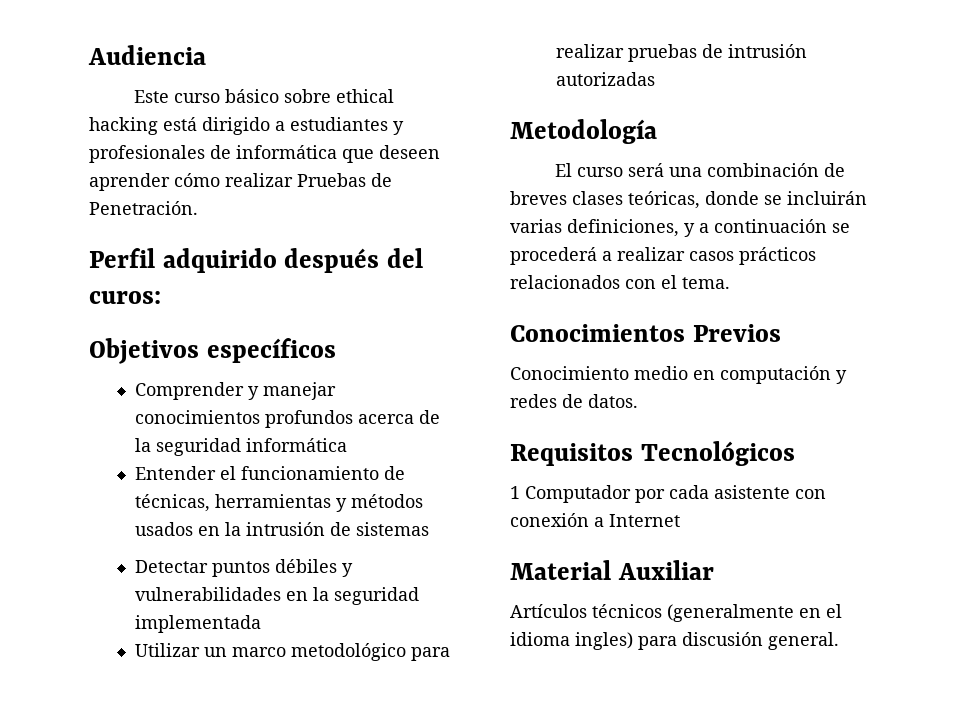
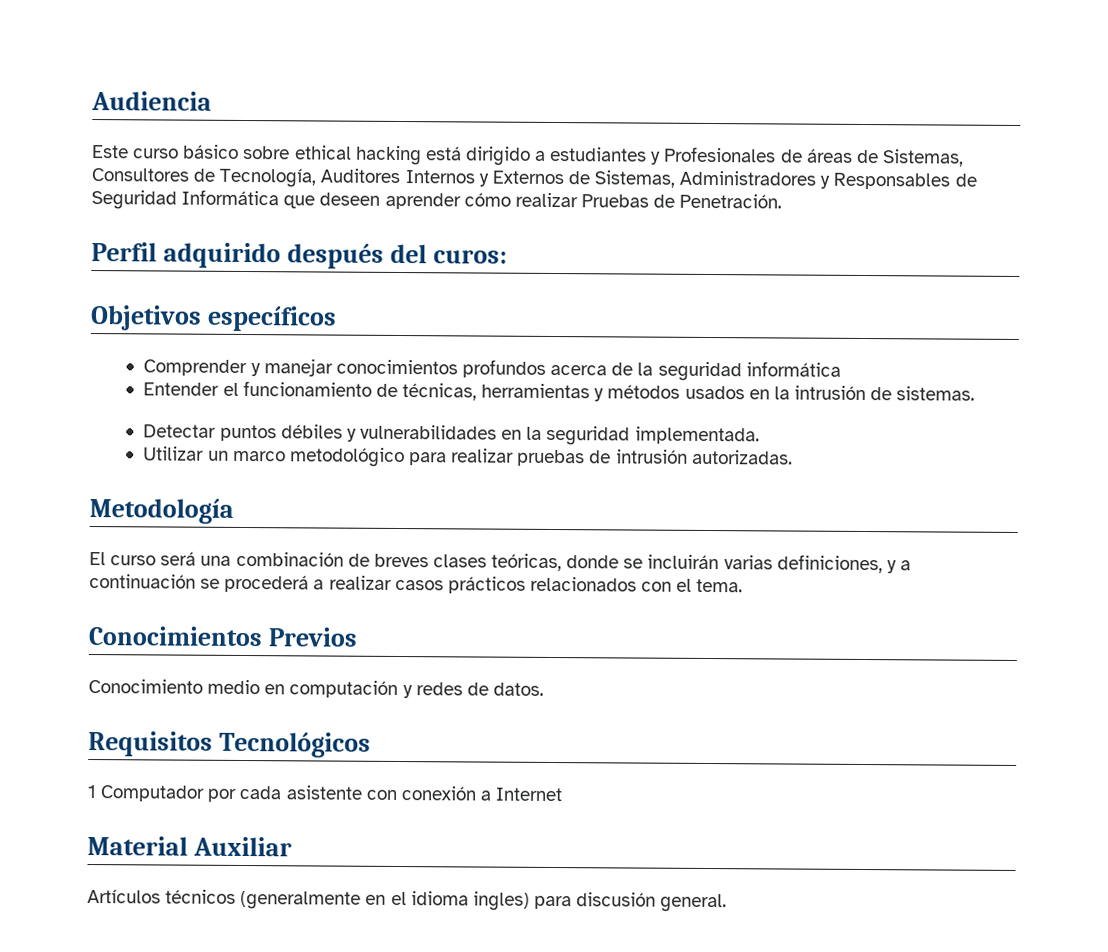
[89,145,337,163] profesionales de informática -> [664,146,964,167] [91,167,977,190] [91,189,280,210] Profesionales de áreas de Sistemas, Consultores de Tecnología, Auditores Internos y Externos de Sistemas, Administradores y Responsables de Seguridad Informática
[355,522,429,536] sistemas -> [896,386,976,401] sistemas.
[134,615,261,633] implementada -> [634,426,760,445] implementada.
[555,72,655,86] autorizadas -> [691,449,793,465] autorizadas.

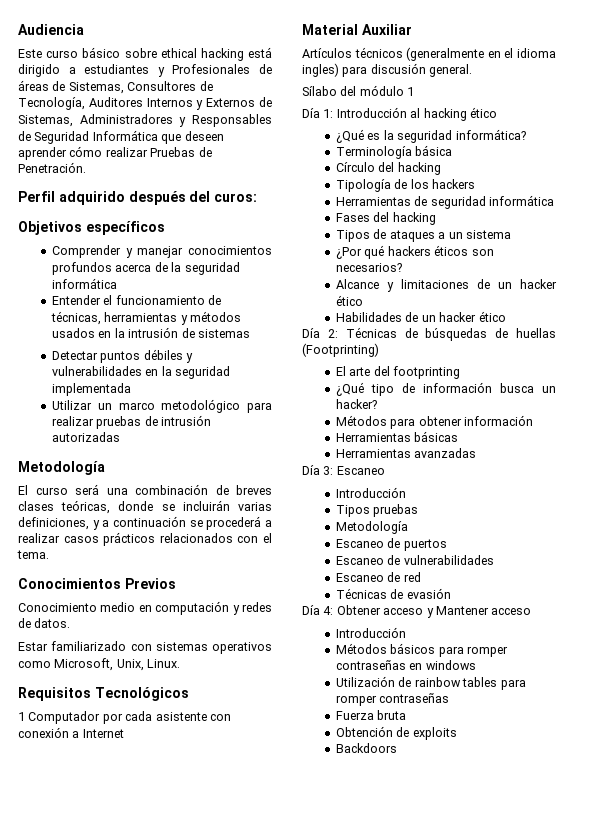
[896,386,976,401] sistemas. -> [197,329,250,338] sistemas
[634,426,760,445] implementada. -> [52,383,132,396] implementada
[691,449,793,465] autorizadas. -> [52,432,121,442] autorizadas
(544, 689) none -> [18,641,272,654] [18,658,181,671] // Estar familiarizado con sistemas operativos como Microsoft, Unix, Linux.
(728, 903) none -> [302,85,415,96] [302,107,497,121] [336,129,526,143] [336,145,453,159] [336,162,441,175] [336,179,476,192] [336,195,555,209] [336,212,436,225] [336,229,511,242] [336,245,494,259] [336,263,403,272] [336,279,557,292] [336,295,364,306] [336,311,506,322] [302,327,556,341] [302,343,379,357] [336,366,461,379] [336,382,556,396] [336,399,378,409] [336,415,534,429] [336,431,459,442] [336,448,477,458] [302,465,385,475] [336,487,407,498] [336,504,419,517] [336,521,409,534] [336,538,447,551] [336,555,494,565] [336,572,421,582] [336,588,451,599] [302,605,532,618] [336,627,407,638] [336,643,509,657] [336,660,476,670] [336,676,526,690] [336,693,450,706] [336,710,407,720] [336,726,457,740] [336,743,398,753] // Sílabo del módulo 1 // Día 1: Introducción al hacking ético // ¿Qué es la seguridad informática? // Terminología básica // Círculo del hacking // Tipología de los hackers // Herramientas de seguridad informática // Fases del hacking // Tipos de ataques a un sistema // ¿Por qué hackers éticos son necesarios? // Alcance y limitaciones de un hacker ético // Habilidades de un hacker ético // Día 2: Técnicas de búsquedas de huellas (Footprinting) // El arte del footprinting // ¿Qué tipo de información busca un hacker? // Métodos para obtener información // Herramientas básicas // Herramientas avanzadas // Día 3: Escaneo // Introducción // Tipos pruebas // Metodología // Escaneo de puertos // Escaneo de vulnerabilidades // Escaneo de red // Técnicas de evasión // Día 4: Obtener acceso y Mantener acceso // Introducción // Métodos básicos para romper contraseñas en windows // Utilización de rainbow tables para romper contraseñas // Fuerza bruta // Obtención de exploits // Backdoors

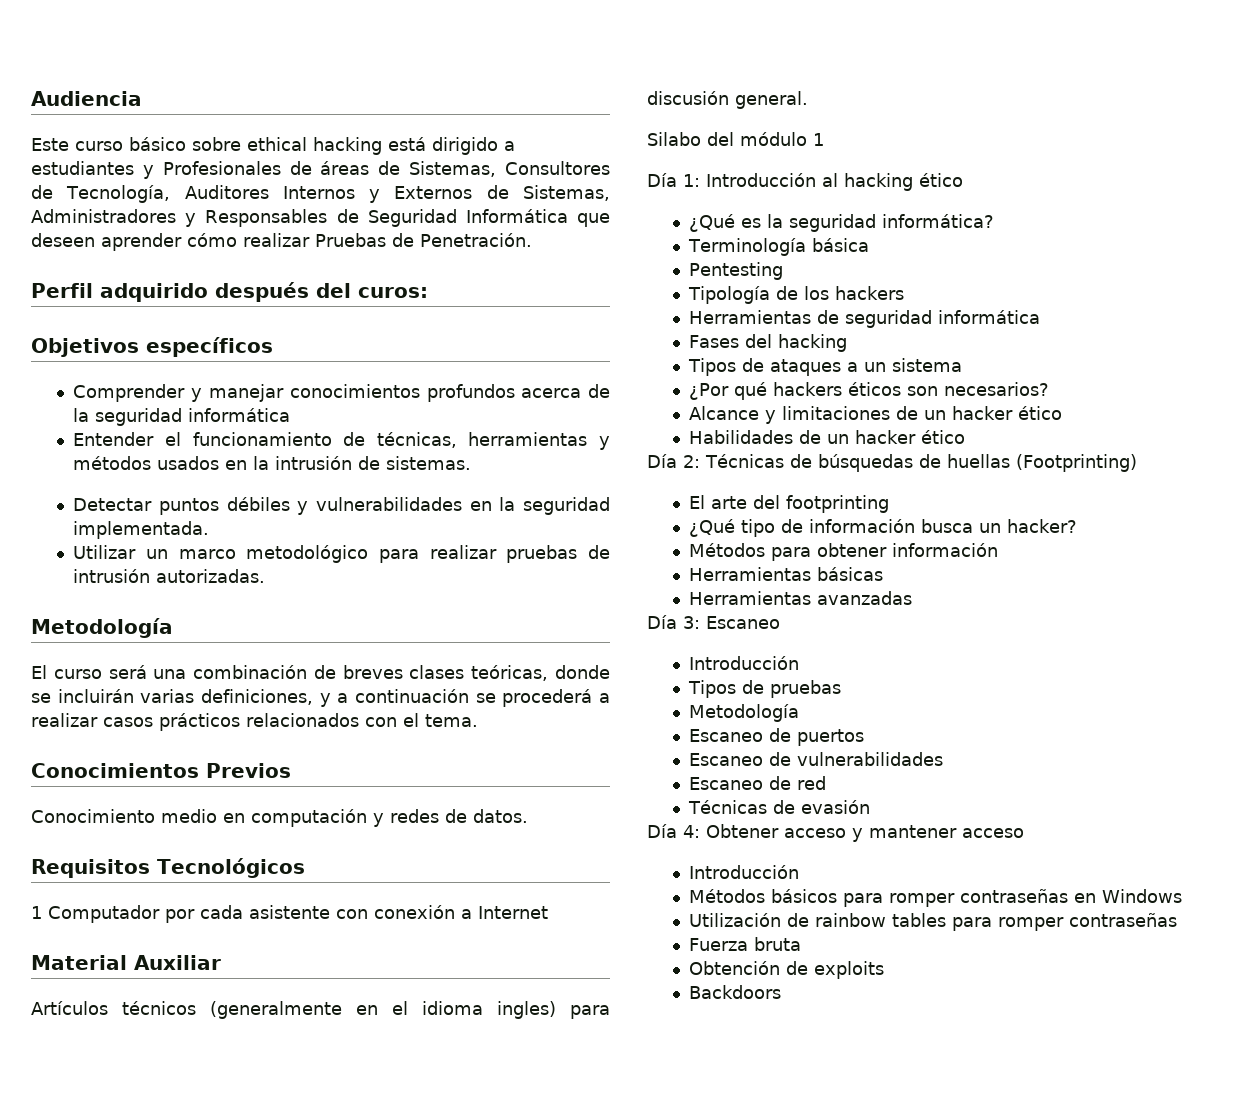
[197,329,250,338] sistemas -> [386,456,472,470] sistemas.
[52,383,132,396] implementada -> [73,521,210,539] implementada.
[52,432,121,442] autorizadas -> [156,569,266,583] autorizadas.
[18,641,272,654] [18,658,181,671] // Estar familiarizado con sistemas operativos como Microsoft, Unix, Linux. -> (528, 816) none
[302,86,337,96] Sílabo -> [647,132,701,146] Silabo
[336,162,441,175] Círculo del hacking -> [689,262,784,280] Pentesting
(371, 511) none -> [742,680,765,694] de
[435,606,489,615] Mantener -> [869,825,957,838] mantener
[425,660,476,670] windows -> [1102,889,1183,903] Windows

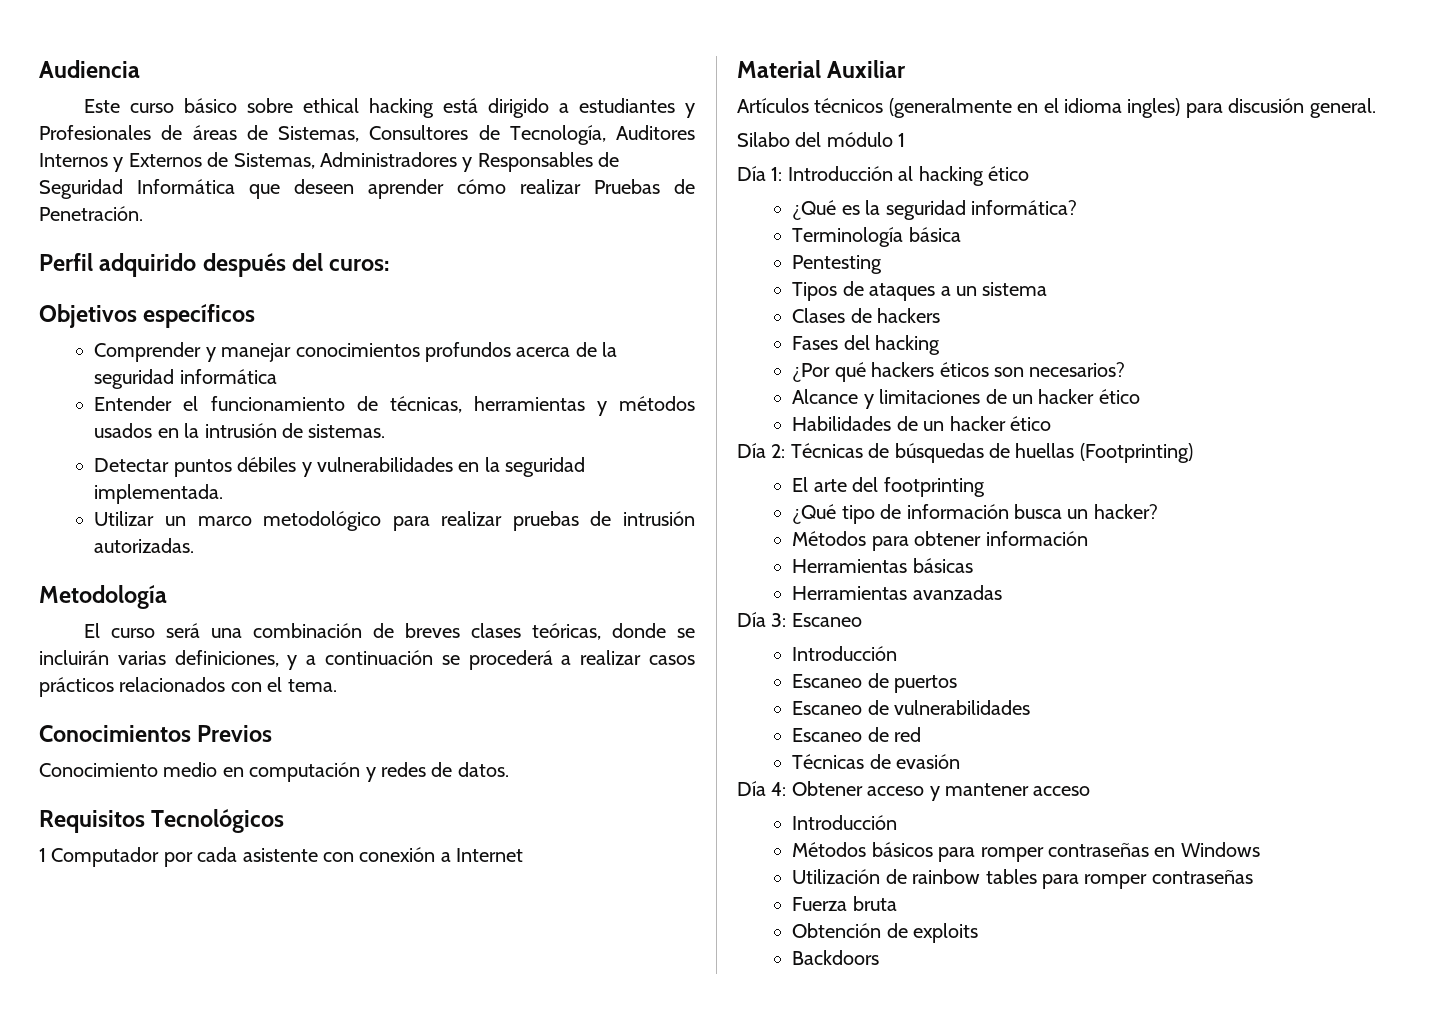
[688,286,905,304] [689,310,1041,328] [689,334,848,352] // Tipología de los hackers // Herramientas de seguridad informática // Fases del hacking -> (883, 264) none
(963, 365) none -> [792,308,941,323] [792,335,941,355] // Clases de hackers // Fases del hacking
[688,680,842,698] [689,704,800,722] // Tipos de pruebas // Metodología -> (898, 653) none

